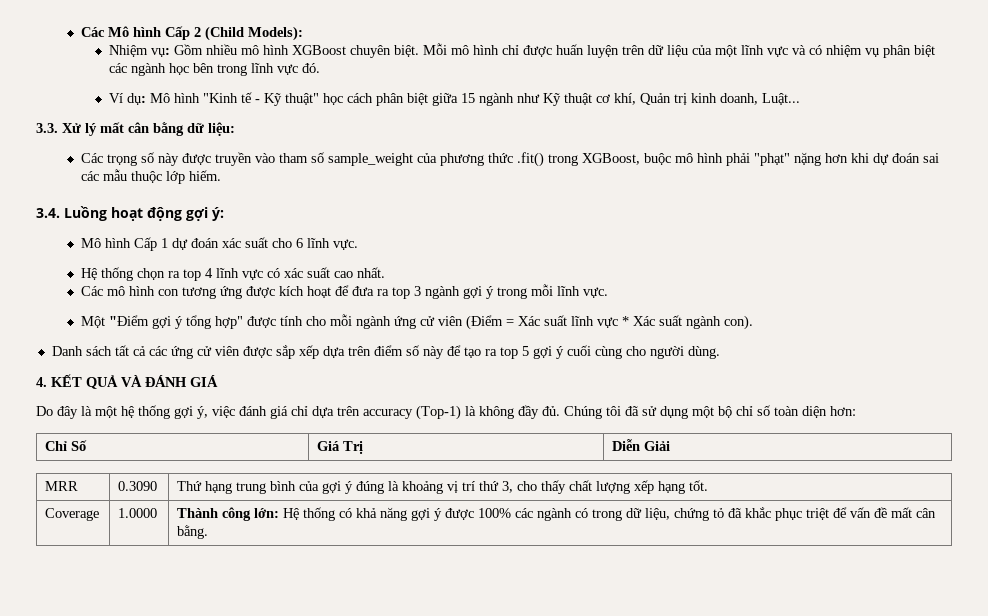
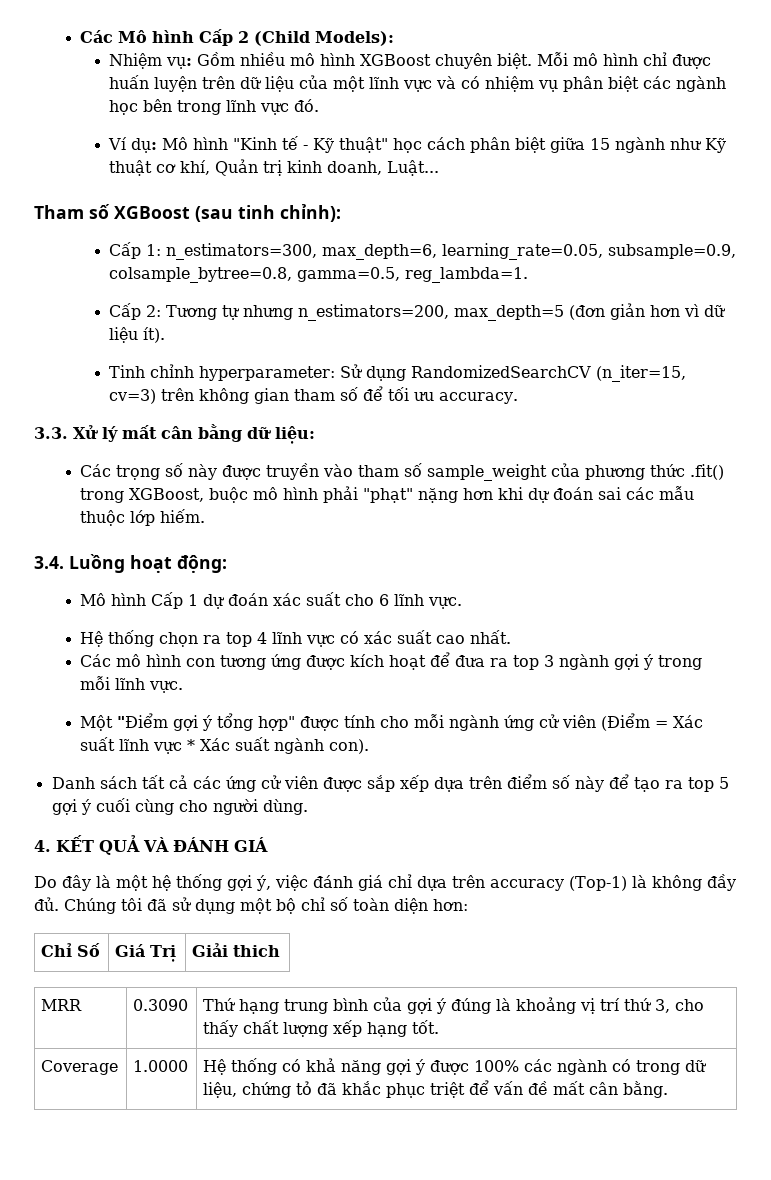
(801, 99) none -> [34,204,341,222] [109,242,737,260] [109,267,529,283] [109,303,727,321] [109,327,166,343] [109,364,687,382] [109,386,519,404] // Tham số XGBoost (sau tinh chỉnh): // Cấp 1: n_estimators=300, max_depth=6, learning_rate=0.05, subsample=0.9, colsample_bytree=0.8, gamma=0.5, reg_lambda=1. // Cấp 2: Tương tự nhưng n_estimators=200, max_depth=5 (đơn giản hơn vì dữ liệu ít). // Tinh chỉnh hyperparameter: Sử dụng RandomizedSearchCV (n_iter=15, cv=3) trên không gian tham số để tối ưu accuracy.
[147,207,224,222] động gợi ý: -> [177,555,227,573] động:
[612,439,641,451] Diễn -> (177, 953) none
(671, 446) none -> [233,945,281,957] thich
[177,507,280,521] Thành công lớn: -> (189, 1066) none

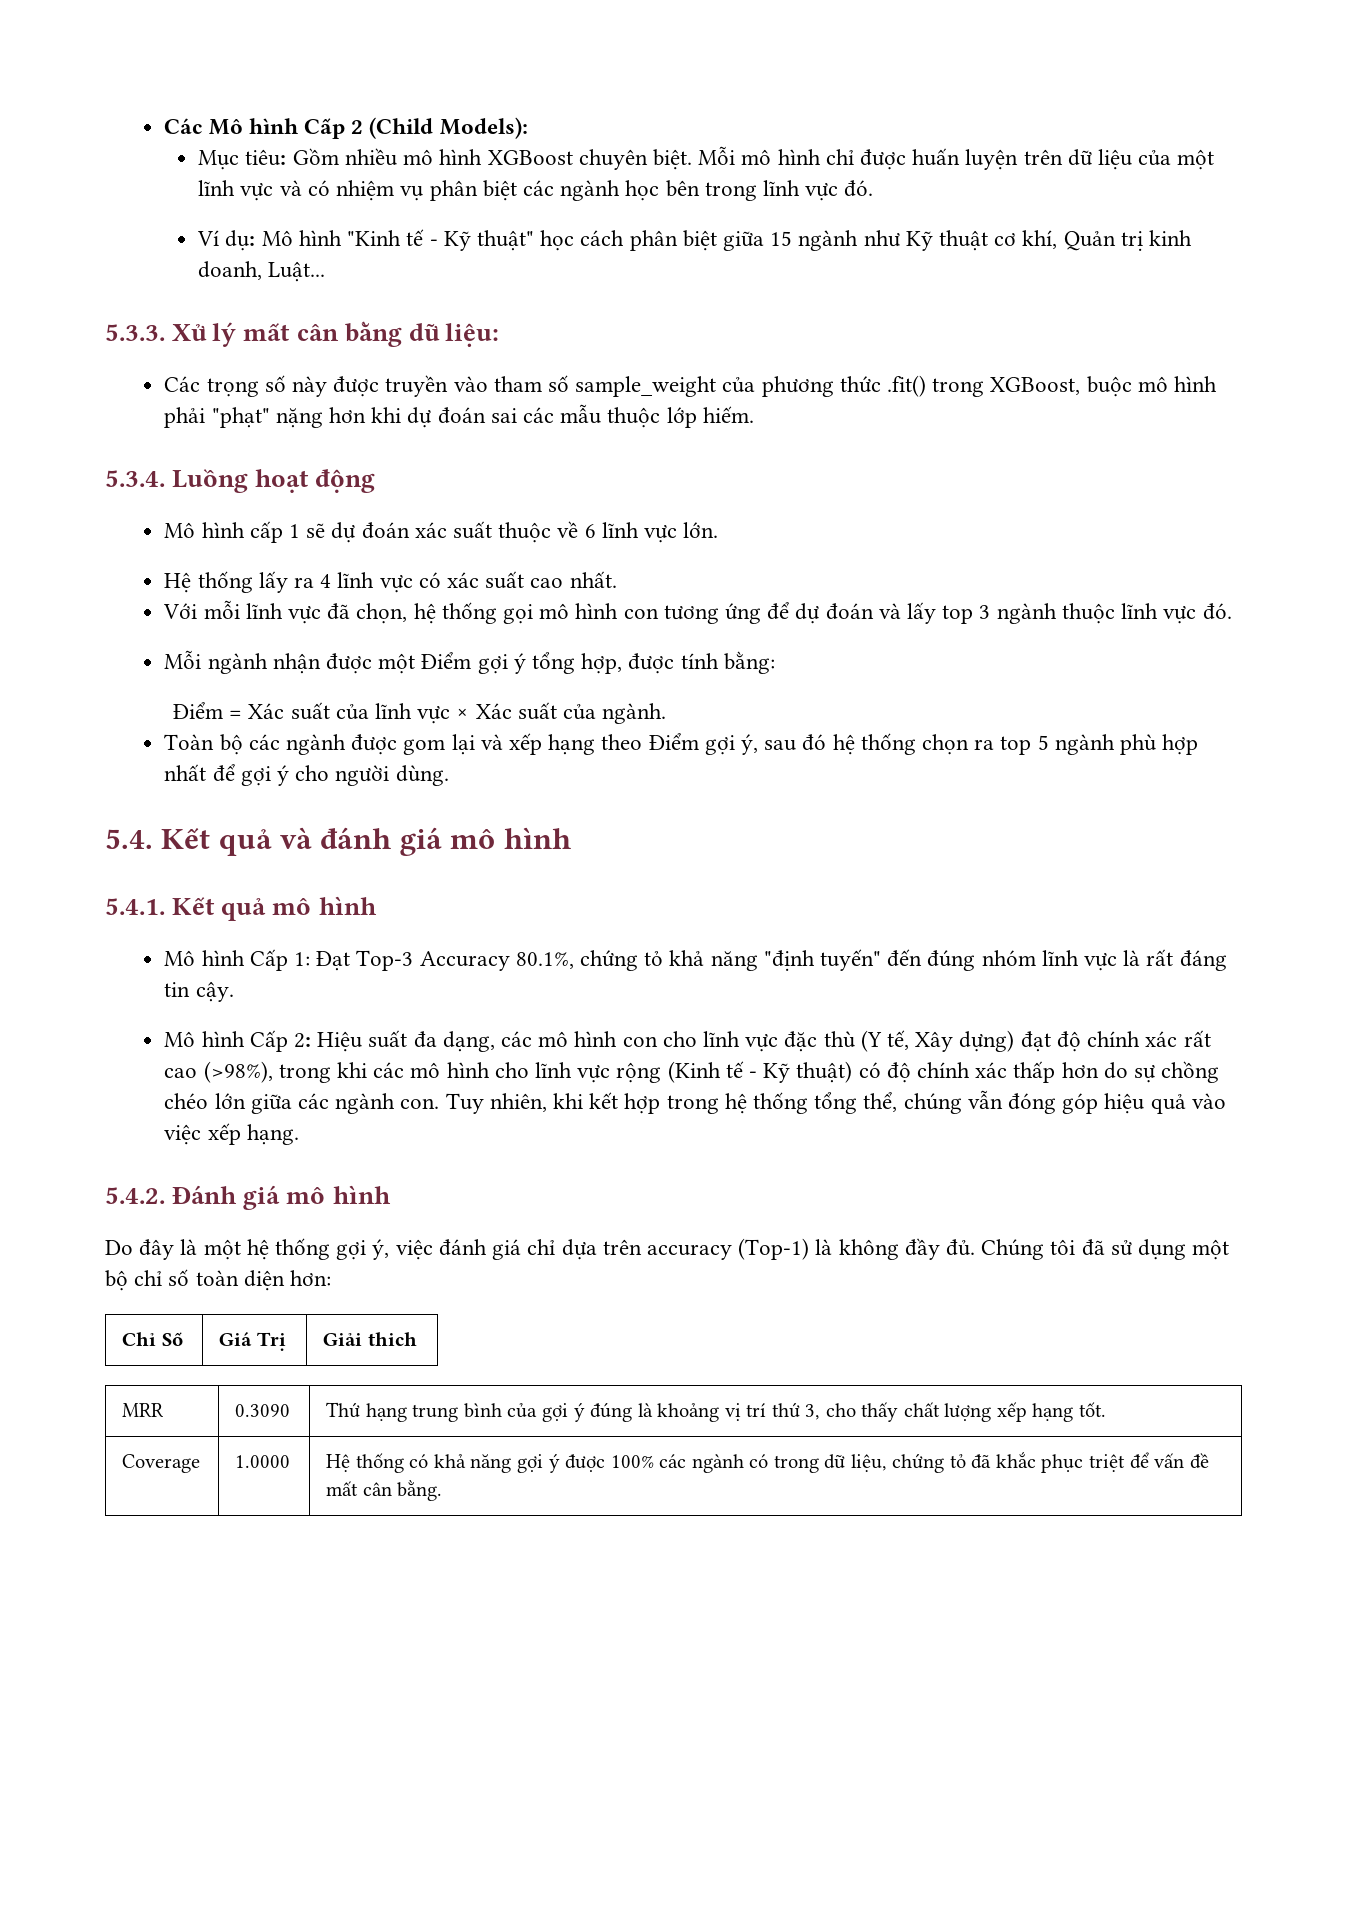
[109,53,193,69] Nhiệm vụ: -> [198,149,287,170] Mục tiêu:
[34,204,341,222] [109,242,737,260] [109,267,529,283] [109,303,727,321] [109,327,166,343] [109,364,687,382] [109,386,519,404] [34,427,68,439] Tham số XGBoost (sau tinh chỉnh): // Cấp 1: n_estimators=300, max_depth=6, learning_rate=0.05, subsample=0.9, colsample_bytree=0.8, gamma=0.5, reg_lambda=1. // Cấp 2: Tương tự nhưng n_estimators=200, max_depth=5 (đơn giản hơn vì dữ liệu ít). // Tinh chỉnh hyperparameter: Sử dụng RandomizedSearchCV (n_iter=15, cv=3) trên không gian tham số để tối ưu accuracy. // 3.3. -> [105,324,165,341] 5.3.3.
[34,556,64,569] 3.4. -> [105,470,165,487] 5.3.4.
[177,555,227,573] [80,592,199,609] động: // Mô hình Cấp 1 -> [315,469,376,493] [164,521,326,543] động // Mô hình cấp 1 sẽ
[345,594,463,609] [80,630,253,647] cho 6 lĩnh vực. // Hệ thống chọn ra top -> [498,521,719,543] [164,571,314,593] thuộc về 6 lĩnh vực lớn. // Hệ thống lấy ra
[80,654,112,667] Các -> [163,600,533,624] Với mỗi lĩnh vực đã chọn, hệ thống gọi
[306,652,703,670] [80,676,184,693] [80,713,169,731] được kích hoạt để đưa ra top 3 ngành gợi ý trong mỗi lĩnh vực. // Một "Điểm -> [767,602,1232,624] [164,650,472,674] để dự đoán và lấy top 3 ngành thuộc lĩnh vực đó. // Mỗi ngành nhận được một Điểm
[258,716,296,731] hợp" -> [581,653,623,674] hợp,
[380,713,651,731] cho mỗi ngành ứng cử viên (Điểm -> [723,651,775,674] [172,702,223,719] bằng: // Điểm
[119,737,370,754] [51,774,729,792] [51,798,308,815] [34,835,268,855] lĩnh vực * Xác suất ngành con). // Danh sách tất cả các ứng cử viên được sắp xếp dựa trên điểm số này để tạo ra top 5 gợi ý cuối cùng cho người dùng. // 4. KẾT QUẢ VÀ ĐÁNH GIÁ -> [335,702,667,724] [164,733,1199,755] [164,764,449,786] [105,827,571,856] [105,896,377,921] [164,949,1227,971] [164,981,234,1002] [164,1030,1211,1052] [164,1061,1220,1083] [164,1090,1226,1114] [164,1123,299,1145] [105,1185,391,1210] của lĩnh vực × Xác suất của ngành. // Toàn bộ các ngành được gom lại và xếp hạng theo Điểm gợi ý, sau đó hệ thống chọn ra top 5 ngành phù hợp nhất để gợi ý cho người dùng. // 5.4. Kết quả và đánh giá mô hình // 5.4.1. Kết quả mô hình // Mô hình Cấp 1: Đạt Top-3 Accuracy 80.1%, chứng tỏ khả năng "định tuyến" đến đúng nhóm lĩnh vực là rất đáng tin cậy. // Mô hình Cấp 2: Hiệu suất đa dạng, các mô hình con cho lĩnh vực đặc thù (Y tế, Xây dựng) đạt độ chính xác rất cao (>98%), trong khi các mô hình cho lĩnh vực rộng (Kinh tế - Kỹ thuật) có độ chính xác thấp hơn do sự chồng chéo lớn giữa các ngành con. Tuy nhiên, khi kết hợp trong hệ thống tổng thể, chúng vẫn đóng góp hiệu quả vào việc xếp hạng. // 5.4.2. Đánh giá mô hình

